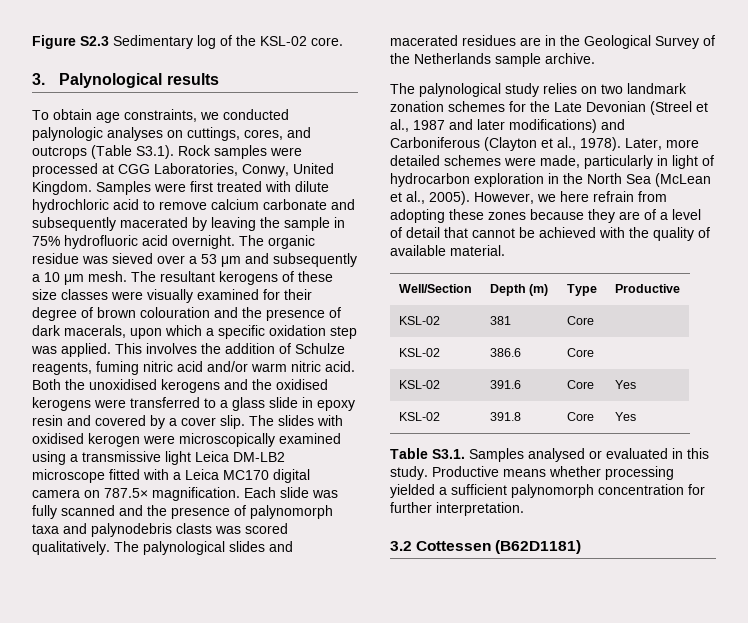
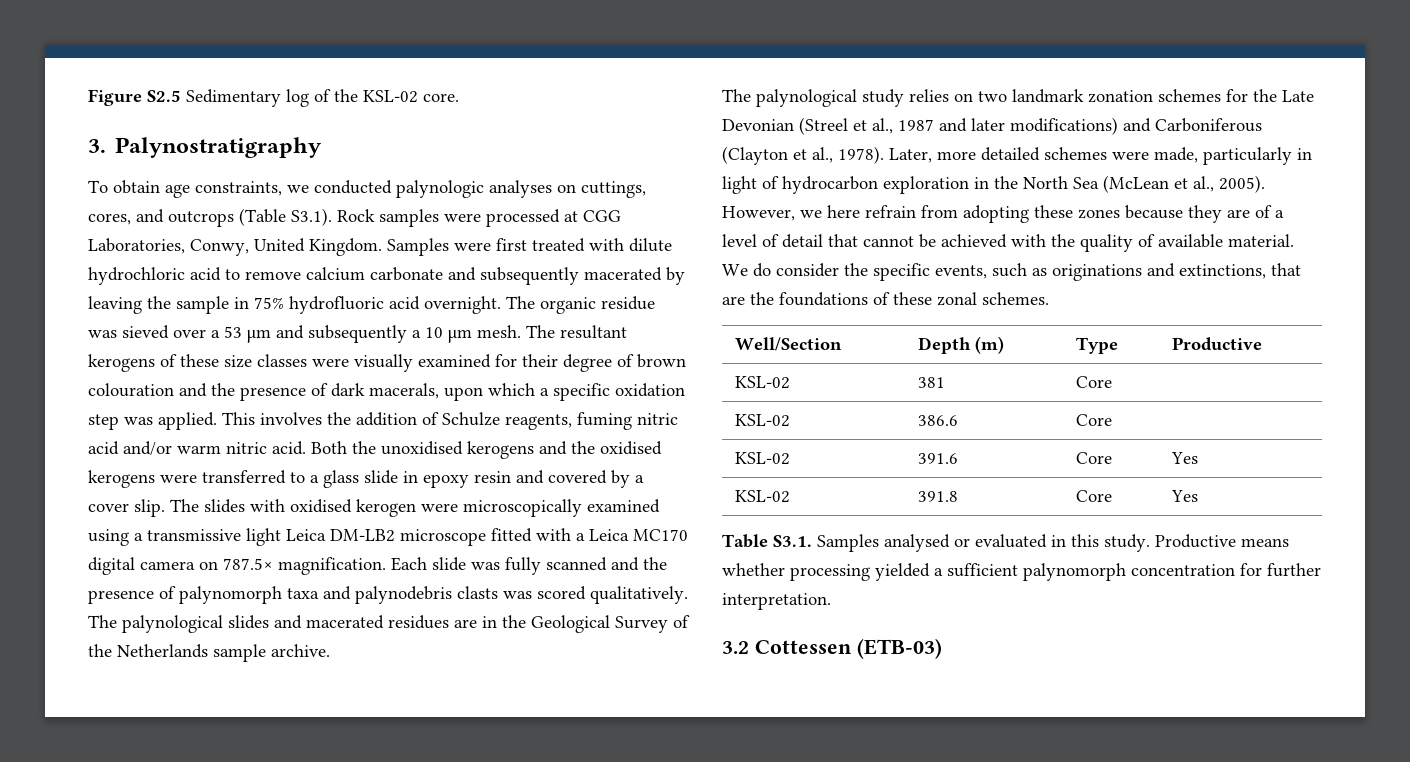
[80,36,109,46] S2.3 -> [147,90,181,102] S2.5
[59,73,219,88] Palynological results -> [115,137,323,158] Palynostratigraphy
(505, 250) none -> [722,263,1301,281] [722,292,1049,306] We do consider the specific events, such as originations and extinctions, that are the foundations of these zonal schemes.
[495,540,582,554] (B62D1181) -> [856,638,942,659] (ETB-03)

